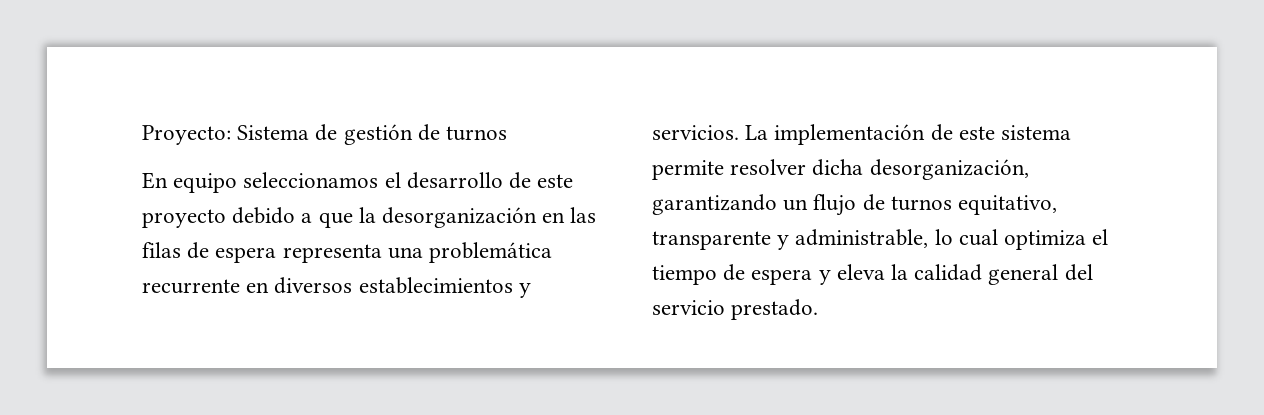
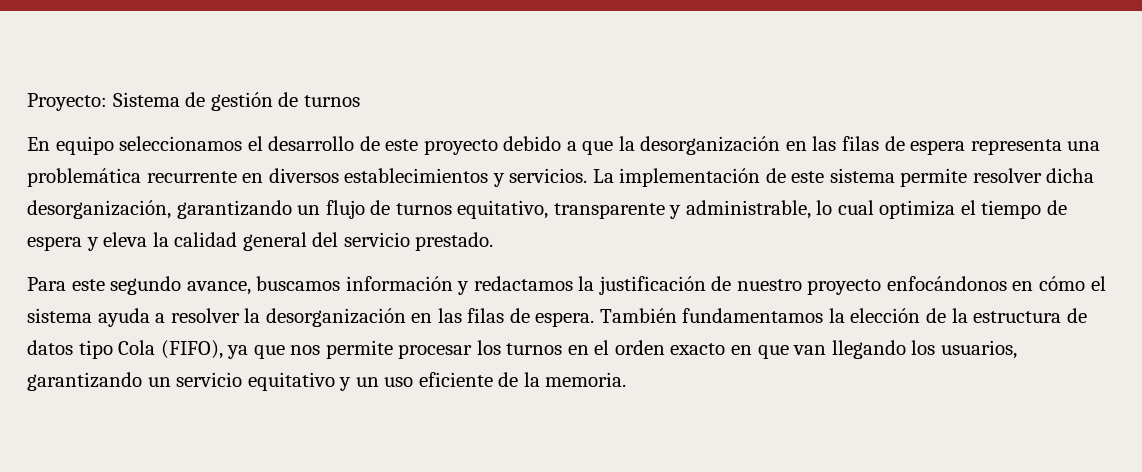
(819, 309) none -> [27,276,1106,295] [27,308,1087,327] [27,340,1017,359] [27,372,627,391] // Para este segundo avance, buscamos información y redactamos la justificación de nuestro proyecto enfocándonos en cómo el sistema ayuda a resolver la desorganización en las filas de espera. También fundamentamos la elección de la estructura de datos tipo Cola (FIFO), ya que nos permite procesar los turnos en el orden exacto en que van llegando los usuarios, garantizando un servicio equitativo y un uso eficiente de la memoria.

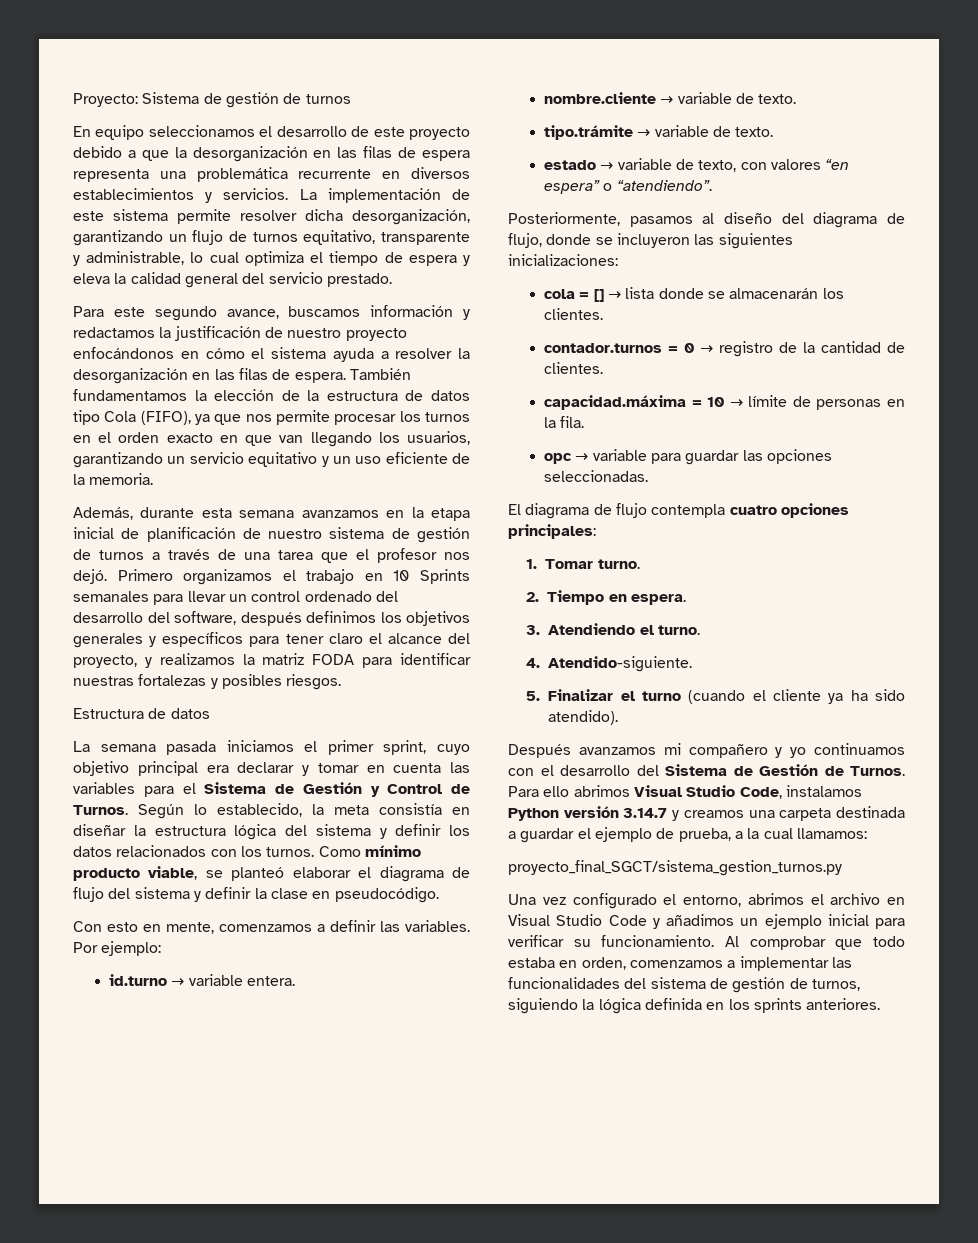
(627, 379) none -> [73,507,470,521] [73,527,470,543] [73,548,470,563] [73,569,470,585] [73,591,398,605] [73,611,470,626] [73,632,470,648] [73,653,471,668] [73,674,342,690] [73,708,210,719] [73,740,470,755] [73,761,470,776] [73,782,470,797] [73,803,470,819] [73,824,470,840] [73,845,421,857] [73,866,470,882] [73,887,439,903] [73,920,470,934] [73,941,162,956] [108,974,295,986] [543,92,797,104] [543,125,774,140] [543,158,850,172] [543,180,712,194] [508,212,906,228] [508,233,793,249] [508,254,618,266] [543,287,844,302] [543,308,603,320] [543,341,905,357] [543,362,603,374] [543,395,905,410] [543,416,585,428] [543,449,832,465] [543,470,648,482] [508,503,849,519] [508,524,596,539] [526,559,640,569] [526,590,686,605] [526,623,700,635] [526,656,693,672] [526,689,906,704] [548,710,619,725] [508,743,905,758] [508,764,905,776] [508,785,862,799] [508,806,905,821] [508,827,867,843] [508,860,842,876] [508,893,905,909] [508,914,905,929] [508,935,906,950] [508,956,852,971] [508,977,860,993] [508,998,881,1014] // Además, durante esta semana avanzamos en la etapa inicial de planificación de nuestro sistema de gestión de turnos a través de una tarea que el profesor nos dejó. Primero organizamos el trabajo en 10 Sprints semanales para llevar un control ordenado del desarrollo del software, después definimos los objetivos generales y específicos para tener claro el alcance del proyecto, y realizamos la matriz FODA para identificar nuestras fortalezas y posibles riesgos. // Estructura de datos // La semana pasada iniciamos el primer sprint, cuyo objetivo principal era declarar y tomar en cuenta las variables para el Sistema de Gestión y Control de Turnos. Según lo establecido, la meta consistía en diseñar la estructura lógica del sistema y definir los datos relacionados con los turnos. Como mínimo producto viable, se planteó elaborar el diagrama de flujo del sistema y definir la clase en pseudocódigo. // Con esto en mente, comenzamos a definir las variables. Por ejemplo: // id.turno → variable entera. // nombre.cliente → variable de texto. // tipo.trámite → variable de texto. // estado → variable de texto, con valores “en espera” o “atendiendo”. // Posteriormente, pasamos al diseño del diagrama de flujo, donde se incluyeron las siguientes inicializaciones: // cola = [] → lista donde se almacenarán los clientes. // contador.turnos = 0 → registro de la cantidad de clientes. // capacidad.máxima = 10 → límite de personas en la fila. // opc → variable para guardar las opciones seleccionadas. // El diagrama de flujo contempla cuatro opciones principales: // 1. Tomar turno. // 2. Tiempo en espera. // 3. Atendiendo el turno. // 4. Atendido-siguiente. // 5. Finalizar el turno (cuando el cliente ya ha sido atendido). // Después avanzamos mi compañero y yo continuamos con el desarrollo del Sistema de Gestión de Turnos. Para ello abrimos Visual Studio Code, instalamos Python versión 3.14.7 y creamos una carpeta destinada a guardar el ejemplo de prueba, a la cual llamamos: // proyecto_final_SGCT/sistema_gestion_turnos.py // Una vez configurado el entorno, abrimos el archivo en Visual Studio Code y añadimos un ejemplo inicial para verificar su funcionamiento. Al comprobar que todo estaba en orden, comenzamos a implementar las funcionalidades del sistema de gestión de turnos, siguiendo la lógica definida en los sprints anteriores.

